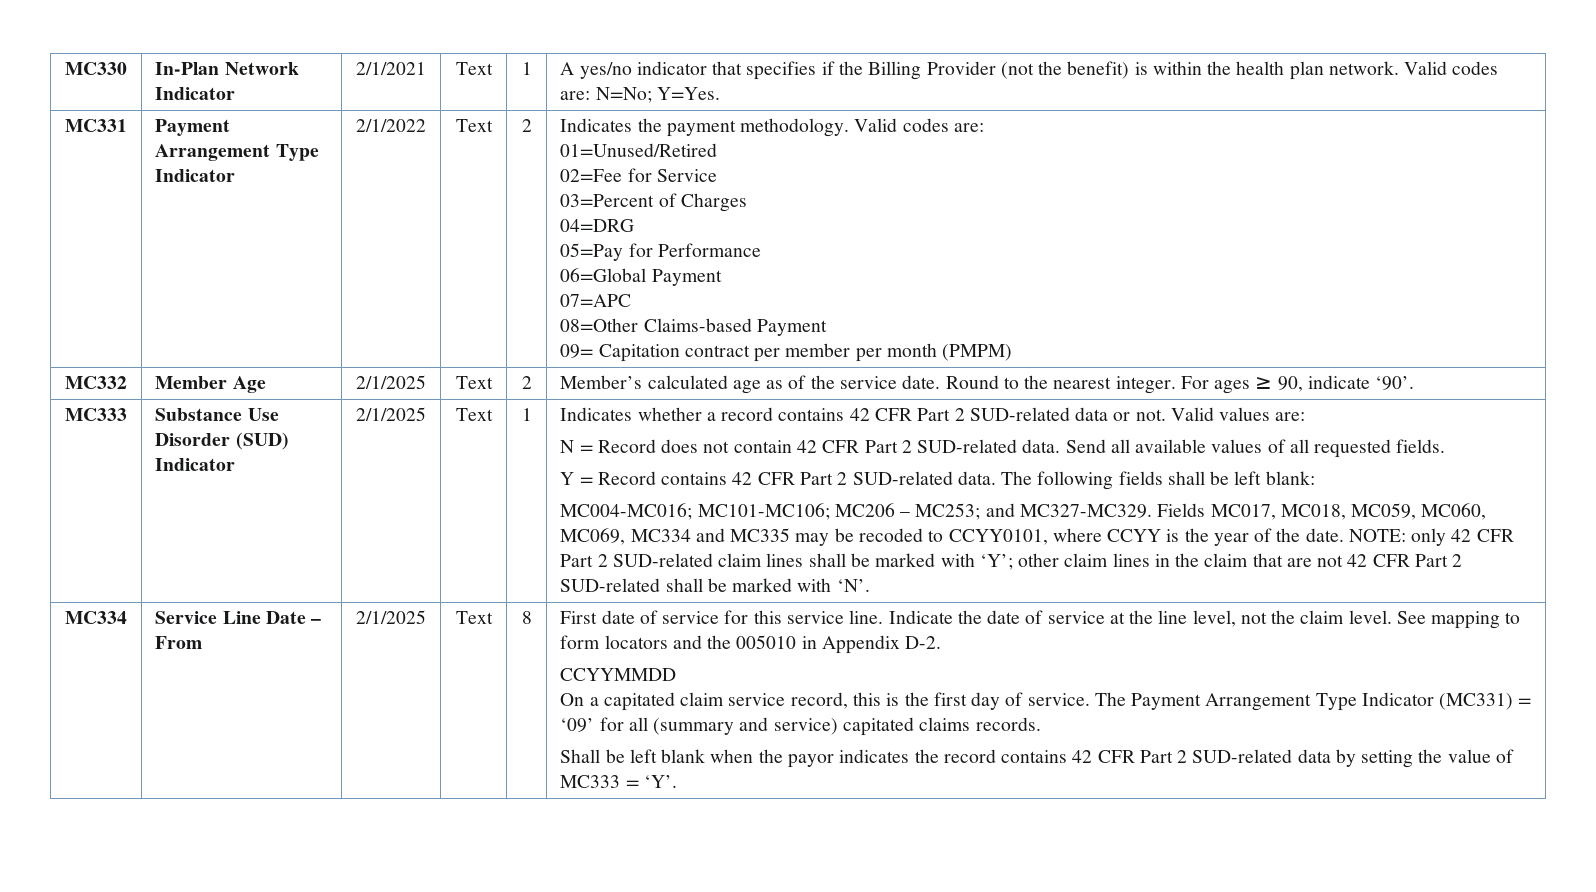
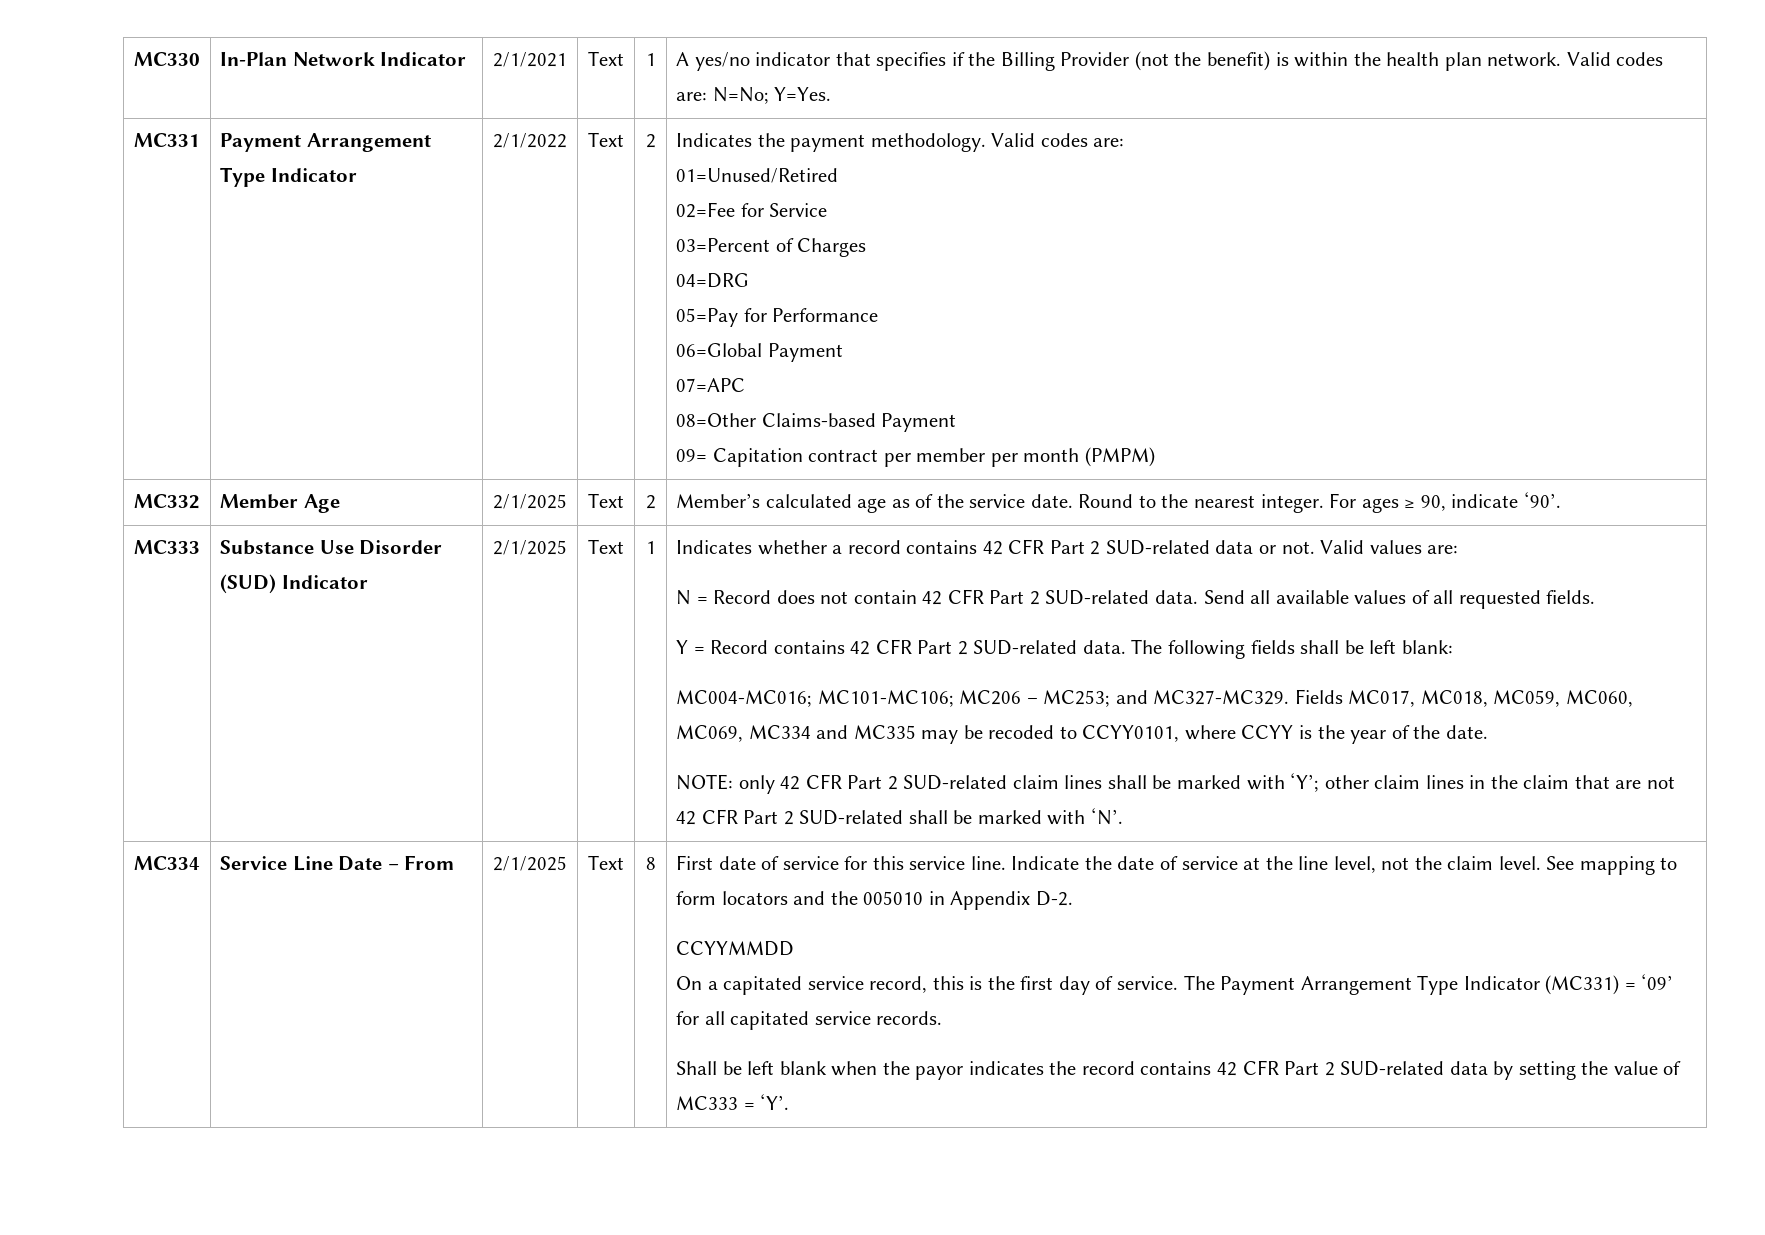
(1344, 535) none -> (1488, 732) //
[680,692,725,706] claim -> (803, 985) none
[653,717,971,736] (summary and service) capitated claims -> [730,1011,871,1030] capitated service

